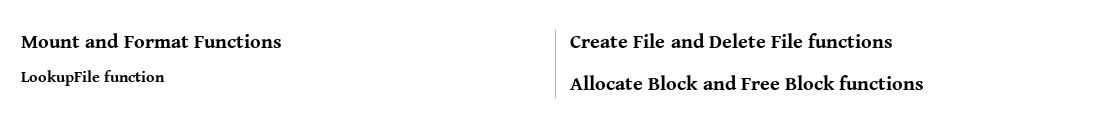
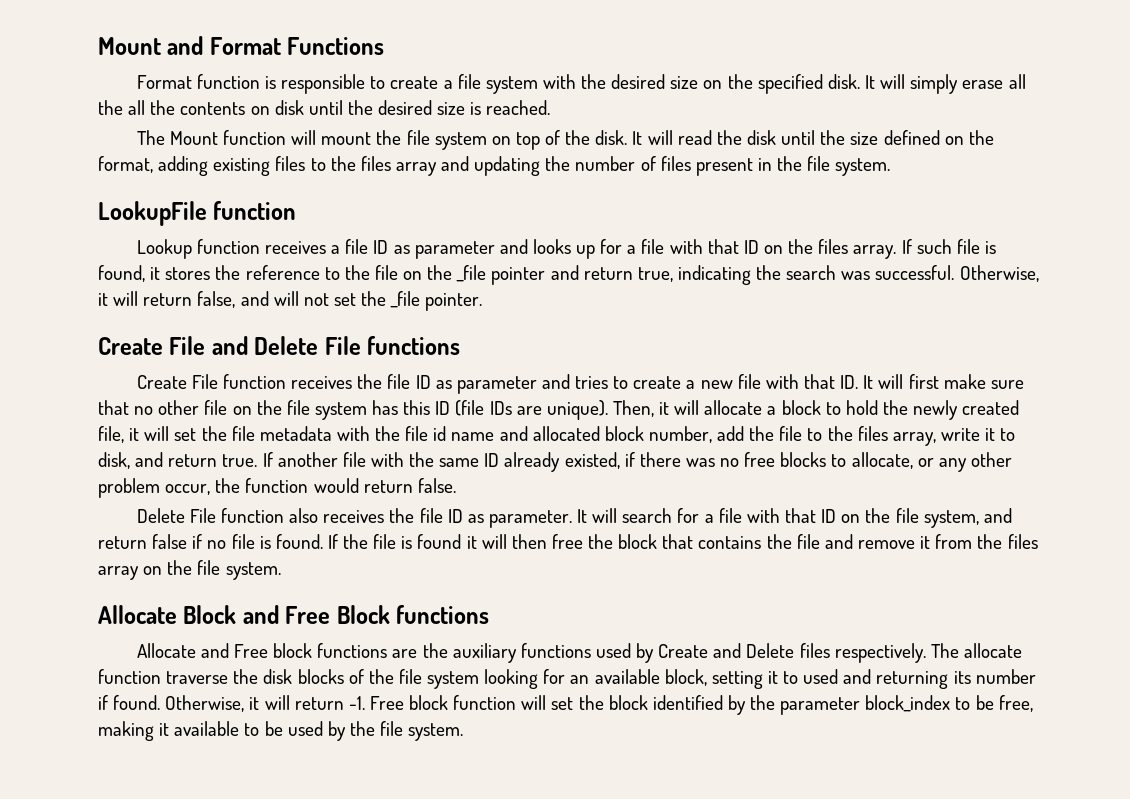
[21,70,166,86] LookupFile function -> [136,74,1026,94] [98,100,551,115] [136,130,994,150] [98,156,891,176] [98,201,297,226] [136,239,996,259] [98,265,1039,285] [98,291,483,311] Format function is responsible to create a file system with the desired size on the specified disk. It will simply erase all the all the contents on disk until the desired size is reached. // The Mount function will mount the file system on top of the disk. It will read the disk until the size defined on the format, adding existing files to the files array and updating the number of files present in the file system. // LookupFile function // Lookup function receives a file ID as parameter and looks up for a file with that ID on the files array. If such file is found, it stores the reference to the file on the _file pointer and return true, indicating the search was successful. Otherwise, it will return false, and will not set the _file pointer.
(894, 40) none -> [136,374,1024,394] [98,400,1020,420] [98,426,1016,446] [98,452,1012,472] [98,478,456,498] [136,508,1012,528] [98,534,1038,549] [98,560,281,580] // Create File function receives the file ID as parameter and tries to create a new file with that ID. It will first make sure that no other file on the file system has this ID (file IDs are unique). Then, it will allocate a block to hold the newly created file, it will set the file metadata with the file id name and allocated block number, add the file to the files array, write it to disk, and return true. If another file with the same ID already existed, if there was no free blocks to allocate, or any other problem occur, the function would return false. // Delete File function also receives the file ID as parameter. It will search for a file with that ID on the file system, and return false if no file is found. If the file is found it will then free the block that contains the file and remove it from the files array on the file system.
(925, 82) none -> [136,643,1023,663] [98,669,1036,689] [98,695,1033,715] [98,721,464,741] // Allocate and Free block functions are the auxiliary functions used by Create and Delete files respectively. The allocate function traverse the disk blocks of the file system looking for an available block, setting it to used and returning its number if found. Otherwise, it will return -1. Free block function will set the block identified by the parameter block_index to be free, making it available to be used by the file system.

